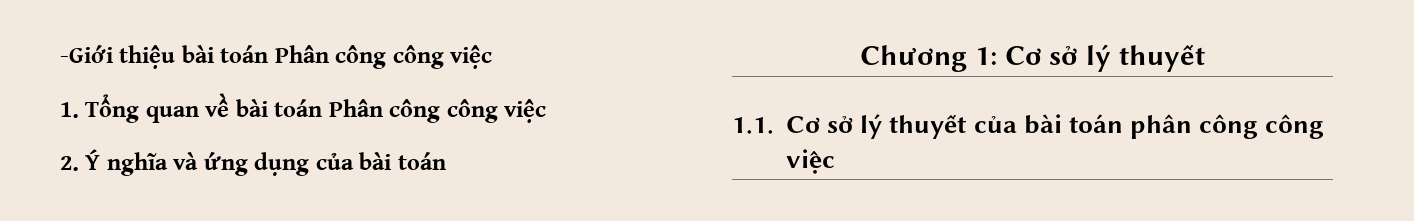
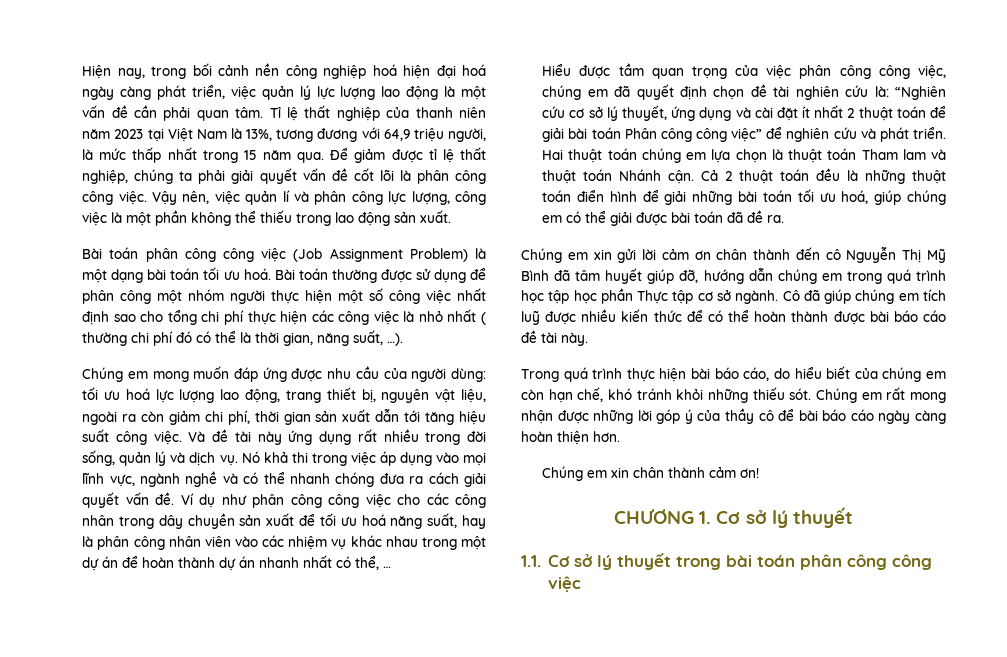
[60,45,493,69] [60,93,547,123] [60,149,446,176] [859,45,997,72] -Giới thiệu bài toán Phân công công việc // 1. Tổng quan về bài toán Phân công công việc // 2. Ý nghĩa và ứng dụng của bài toán // Chương 1: -> [82,63,486,79] [82,84,486,100] [82,105,486,121] [82,127,486,142] [82,147,486,163] [82,168,487,184] [82,190,486,205] [82,210,452,226] [82,247,487,262] [82,267,487,283] [82,288,487,304] [82,309,487,325] [82,330,404,346] [82,366,487,382] [82,387,487,403] [82,408,486,425] [82,429,486,445] [82,450,487,466] [82,471,486,487] [82,492,486,508] [82,513,487,529] [82,535,486,550] [82,555,392,571] [542,63,946,79] [542,84,946,100] [542,105,947,121] [542,126,946,142] [542,148,946,163] [542,168,946,184] [542,189,947,205] [542,210,785,226] [521,246,946,263] [521,267,946,284] [521,288,946,304] [521,309,946,325] [521,330,588,346] [521,366,947,382] [521,387,946,403] [521,408,946,424] [521,431,620,445] [542,466,760,481] [614,509,712,524] Hiện nay, trong bối cảnh nền công nghiệp hoá hiện đại hoá ngày càng phát triển, việc quản lý lực lượng lao động là một vấn đề cần phải quan tâm. Tỉ lệ thất nghiệp của thanh niên năm 2023 tại Việt Nam là 13%, tương đương với 64,9 triệu người, là mức thấp nhất trong 15 năm qua. Để giảm được tỉ lệ thất nghiệp, chúng ta phải giải quyết vấn đề cốt lõi là phân công công việc. Vậy nên, việc quản lí và phân công lực lượng, công việc là một phần không thể thiếu trong lao động sản xuất. // Bài toán phân công công việc (Job Assignment Problem) là một dạng bài toán tối ưu hoá. Bài toán thường được sử dụng để phân công một nhóm người thực hiện một số công việc nhất định sao cho tổng chi phí thực hiện các công việc là nhỏ nhất ( thường chi phí đó có thể là thời gian, năng suất, …). // Chúng em mong muốn đáp ứng được nhu cầu của người dùng: tối ưu hoá lực lượng lao động, trang thiết bị, nguyên vật liệu, ngoài ra còn giảm chi phí, thời gian sản xuất dẫn tới tăng hiệu suất công việc. Và đề tài này ứng dụng rất nhiều trong đời sống, quản lý và dịch vụ. Nó khả thi trong việc áp dụng vào mọi lĩnh vực, ngành nghề và có thể nhanh chóng đưa ra cách giải quyết vấn đề. Ví dụ như phân công công việc cho các công nhân trong dây chuyền sản xuất để tối ưu hoá năng suất, hay là phân công nhân viên vào các nhiệm vụ khác nhau trong một dự án để hoàn thành dự án nhanh nhất có thể, … // Hiểu được tầm quan trọng của việc phân công công việc, chúng em đã quyết định chọn đề tài nghiên cứu là: “Nghiên cứu cơ sở lý thuyết, ứng dụng và cài đặt ít nhất 2 thuật toán để giải bài toán Phân công công việc” để nghiên cứu và phát triển. Hai thuật toán chúng em lựa chọn là thuật toán Tham lam và thuật toán Nhánh cận. Cả 2 thuật toán đều là những thuật toán điển hình để giải những bài toán tối ưu hoá, giúp chúng em có thể giải được bài toán đã đề ra. // Chúng em xin gửi lời cảm ơn chân thành đến cô Nguyễn Thị Mỹ Bình đã tâm huyết giúp đỡ, hướng dẫn chúng em trong quá trình học tập học phần Thực tập cơ sở ngành. Cô đã giúp chúng em tích luỹ được nhiều kiến thức để có thể hoàn thành được bài báo cáo đề tài này. // Trong quá trình thực hiện bài báo cáo, do hiểu biết của chúng em còn hạn chế, khó tránh khỏi những thiếu sót. Chúng em rất mong nhận được những lời góp ý của thầy cô để bài báo cáo ngày càng hoàn thiện hơn. // Chúng em xin chân thành cảm ơn! // CHƯƠNG 1.
[973,116,1017,133] của -> [675,556,721,570] trong

